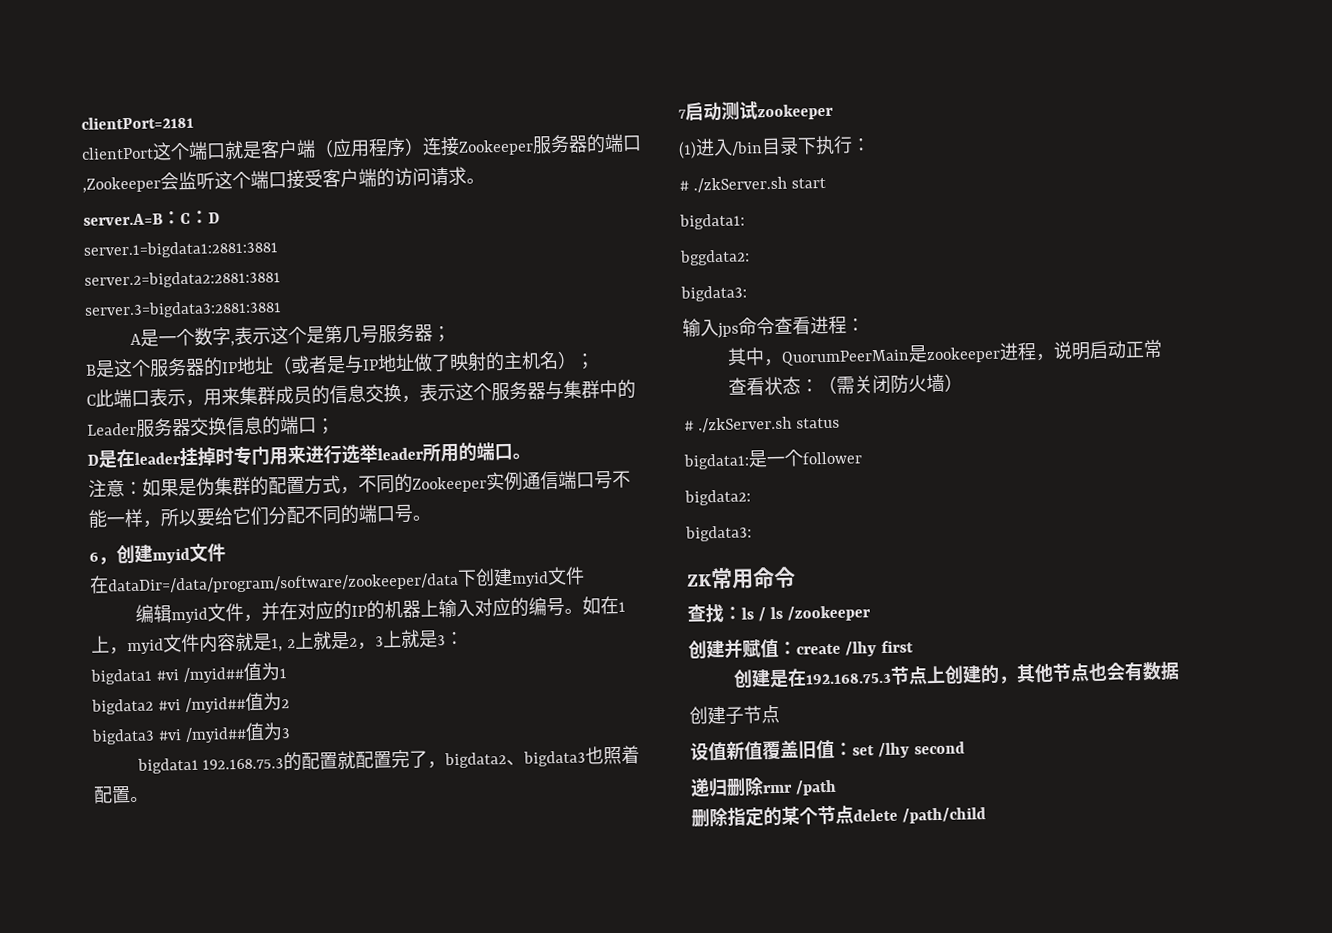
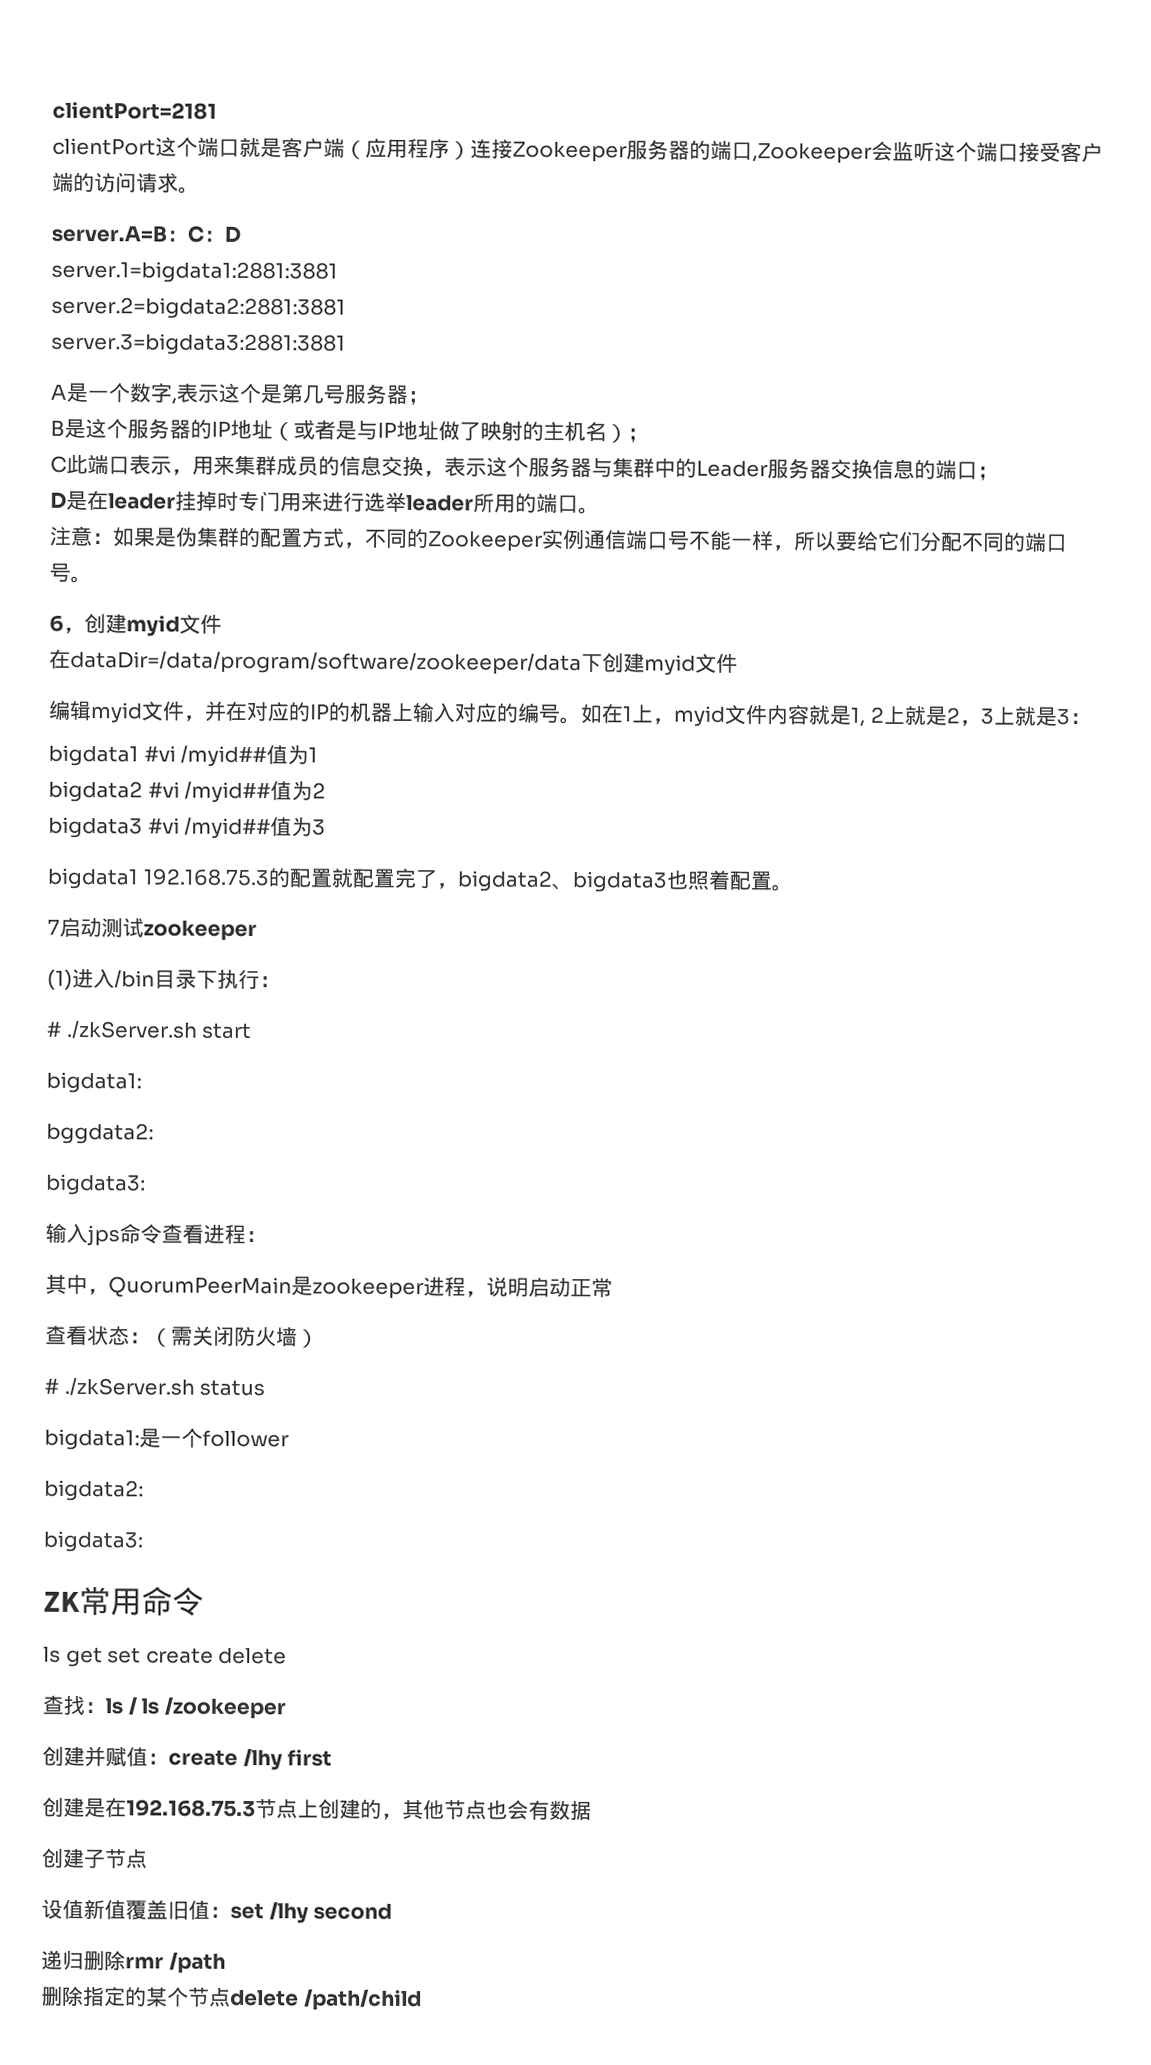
(796, 577) none -> [43,1646,288,1668] // ls get set create delete

